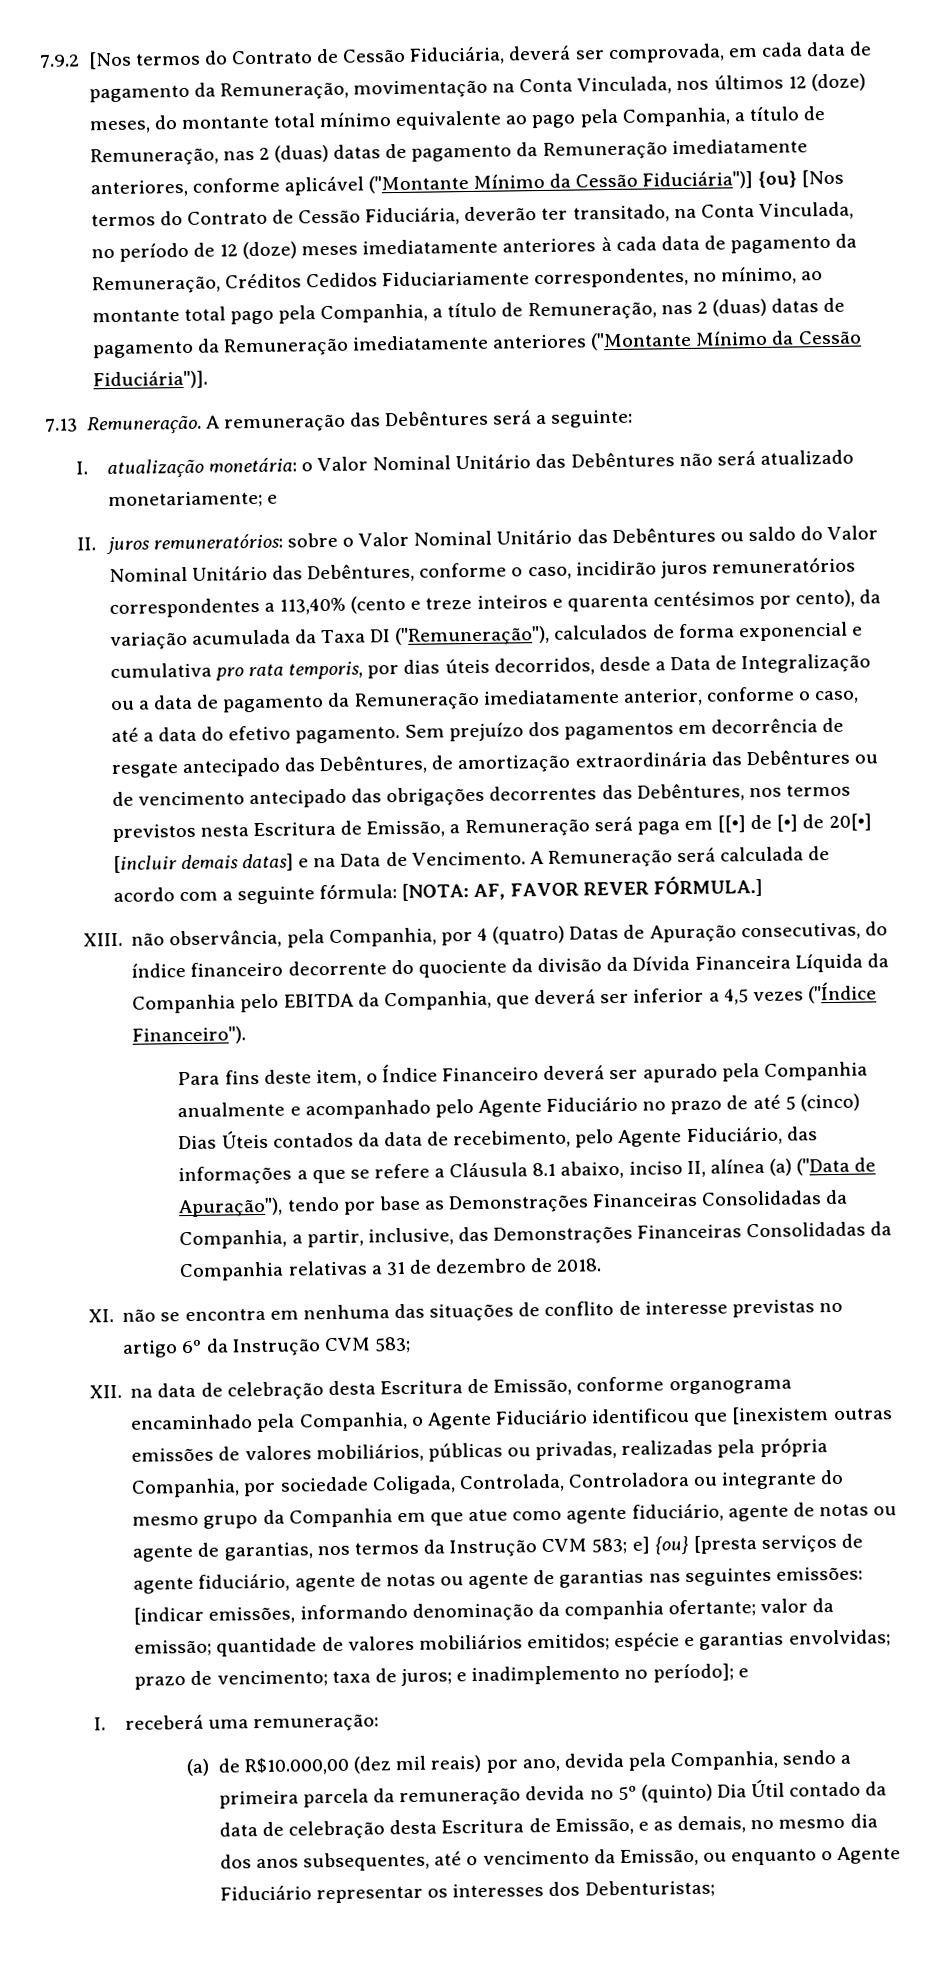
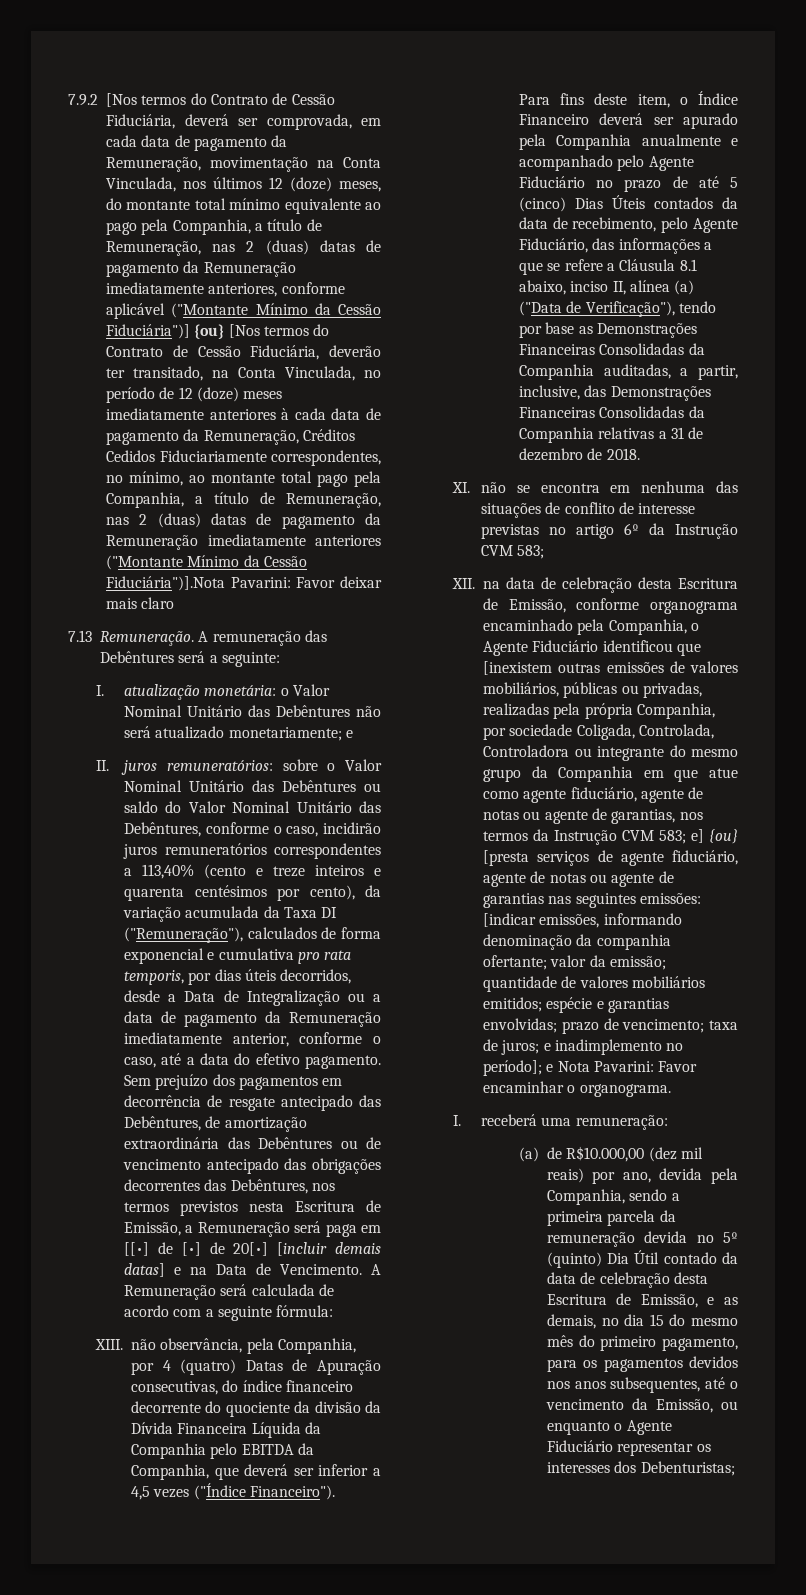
[92,370,208,390] Fiduciária")]. -> [106,576,383,591] [106,597,175,609] Fiduciária")].Nota Pavarini: Favor deixar mais claro
[401,874,763,901] [NOTA: AF, FAVOR REVER FÓRMULA.] -> (334, 1311) none
[178,1197,284,1218] Apuração"), -> [585,301,675,317] Verificação"),
[179,1229,288,1250] Companhia, -> [518,364,671,380] Companhia auditadas,
(749, 1673) none -> [557,1061,698,1072] [483,1081,671,1097] Nota Pavarini: Favor encaminhar o organograma.
[778,1813,878,1829] [219,1854,252,1869] mesmo dia dos -> [624,1314,738,1326] [546,1335,738,1351] [546,1356,738,1372] [546,1381,570,1389] dia 15 do mesmo mês do primeiro pagamento, para os pagamentos devidos nos

